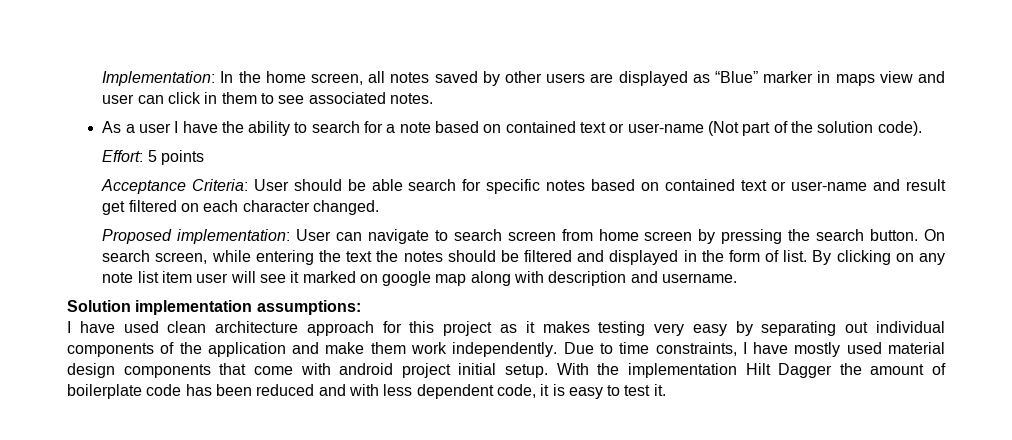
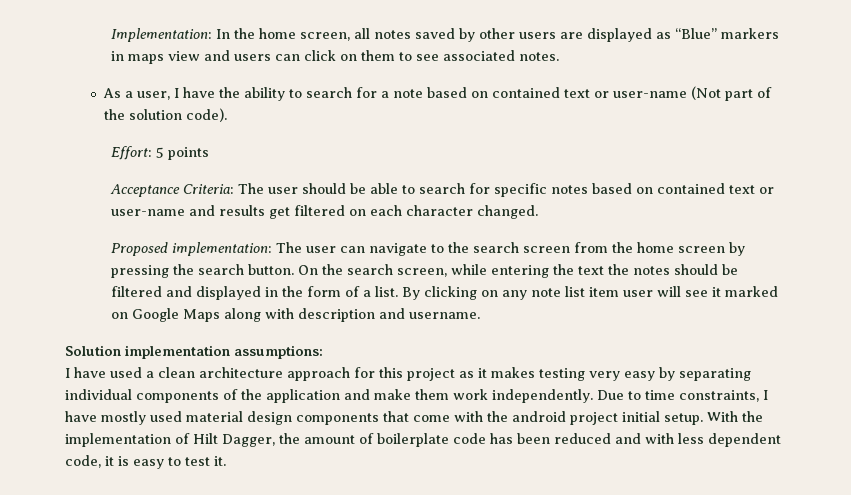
[763,71,814,83] marker -> [720,28,779,39] markers
[102,94,135,104] user -> [233,54,271,61] users
[204,92,218,104] in -> [339,54,357,61] on
[138,123,171,133] user -> [136,91,170,100] user,
[254,179,290,191] User -> [237,183,298,194] The user
(403, 185) none -> [401,185,415,194] to
[906,179,947,191] result -> [218,205,265,216] results
[296,229,332,241] User -> [275,242,336,253] The user
(448, 235) none -> [447,242,469,253] the
(593, 235) none -> [611,242,633,253] the
(946, 235) none -> [321,264,343,275] the
(780, 256) none -> [362,290,371,297] a
[382,271,467,286] google map -> [131,308,220,322] Google Maps
(159, 327) none -> [146,371,154,378] a
[845,322,869,333] out -> (751, 374) none
(331, 369) none -> [487,411,508,422] the
[745,363,833,378] Hilt Dagger -> [175,433,275,447] of Hilt Dagger,

